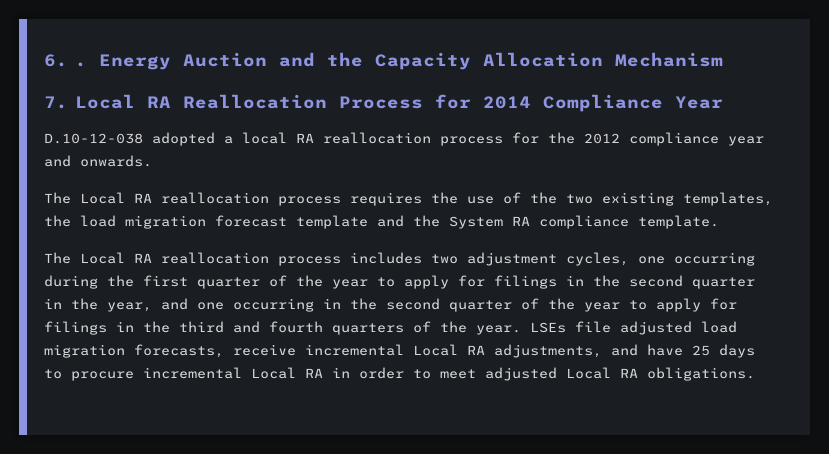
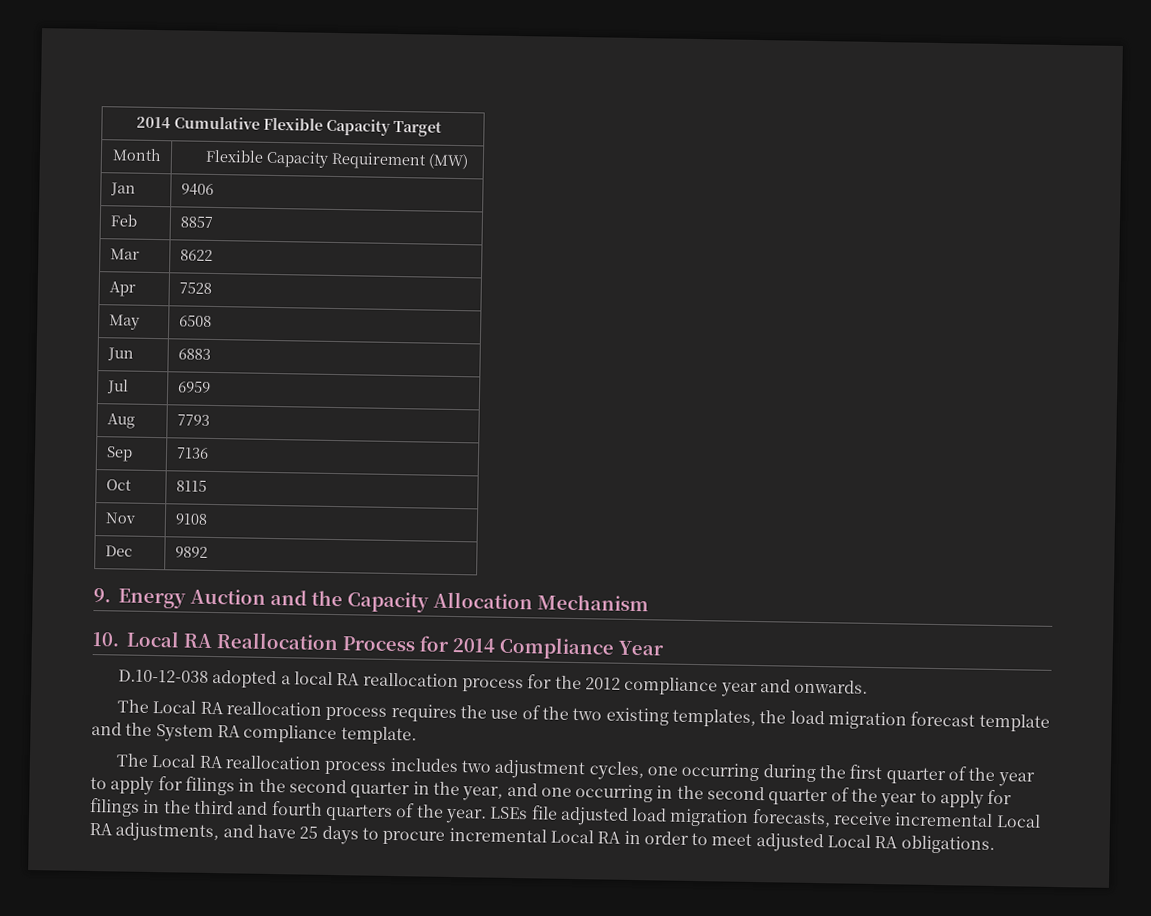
[44,54,87,67] 6. . -> [136,116,443,137] [111,148,162,162] [205,149,470,170] [109,182,136,196] [180,183,214,196] [109,214,137,227] [179,216,213,228] [109,248,140,260] [179,249,213,261] [108,281,136,297] [178,282,212,294] [108,314,140,330] [178,315,212,327] [106,347,134,361] [177,348,211,360] [106,379,129,394] [177,381,211,393] [106,413,135,429] [176,414,210,426] [105,446,133,462] [175,447,209,459] [105,479,132,491] [175,480,207,492] [104,512,136,524] [174,513,208,525] [104,545,133,557] [174,546,208,558] [93,588,111,603] 2014 Cumulative Flexible Capacity Target // Month | Flexible Capacity Requirement (MW) // Jan | 9406 // Feb | 8857 // Mar | 8622 // Apr | 7528 // May | 6508 // Jun | 6883 // Jul | 6959 // Aug | 7793 // Sep | 7136 // Oct | 8115 // Nov | 9108 // Dec | 9892 // 9.
[44,96,68,109] 7. -> [92,632,120,647] 10.

